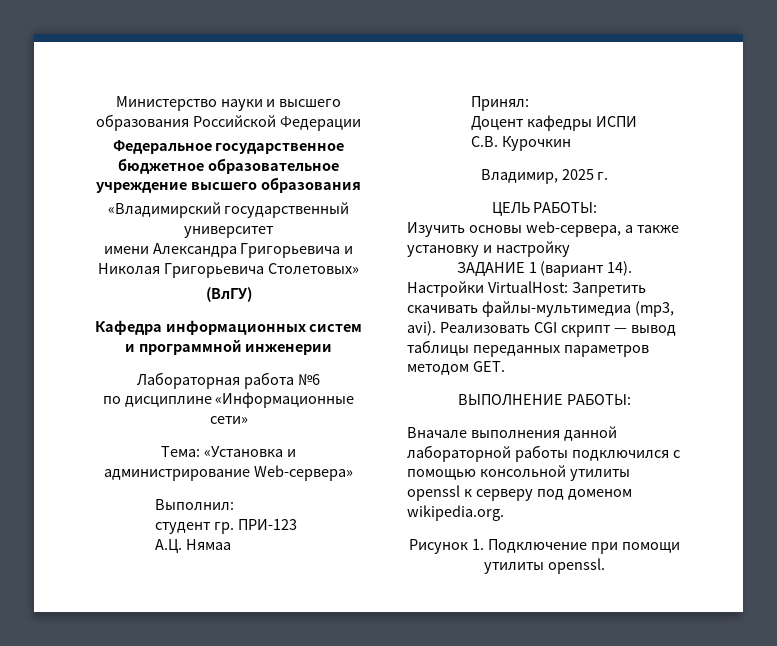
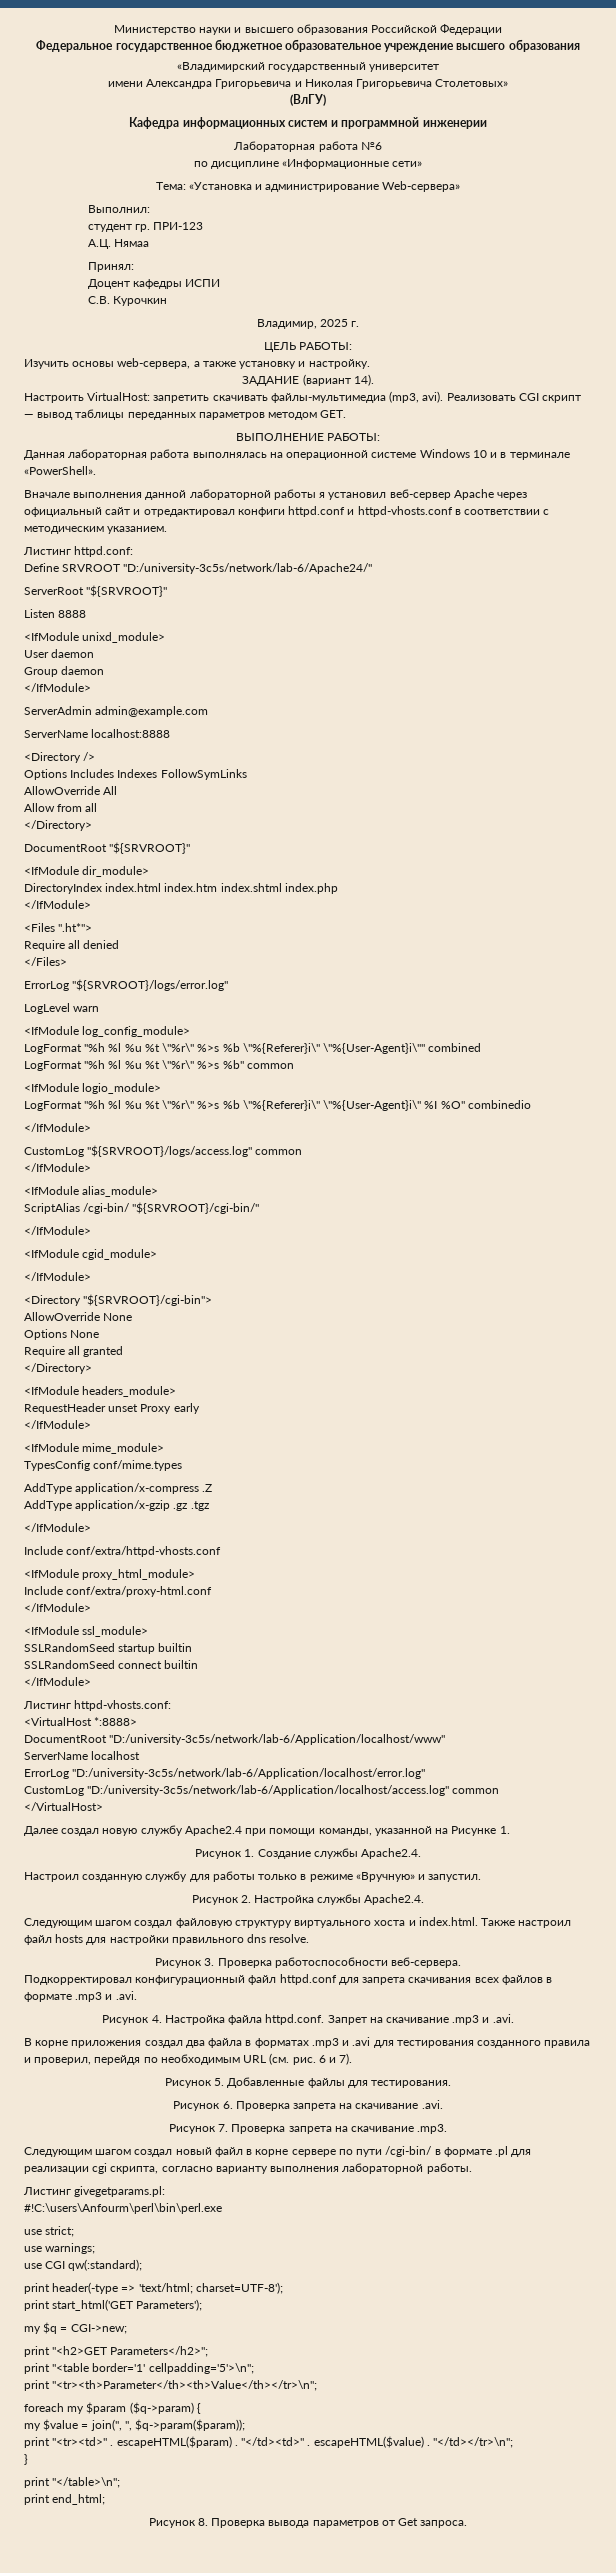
[495,241,570,257] настройку -> [308,359,370,369] настройку.
[528,262,537,273] 1 -> (300, 381) none
[407,281,646,297] Настройки VirtualHost: Запретить -> [24,392,210,403] Настроить VirtualHost: запретить
(631, 399) none -> [24,449,570,460] [24,466,96,475] // Данная лабораторная работа выполнялась на операционной системе Windows 10 и в терминале «PowerShell».
[571,450,680,461] [407,465,630,481] [407,485,632,501] [407,505,504,521] [409,539,680,554] [484,558,605,574] подключился с помощью консольной утилиты openssl к серверу под доменом wikipedia.org. // Рисунок 1. Подключение при помощи утилиты openssl. -> [319,489,528,500] [24,506,550,517] [24,526,168,534] [23,546,134,557] [24,563,373,574] [24,585,168,597] [24,609,87,618] [24,632,166,643] [24,649,95,658] [24,666,105,677] [24,683,91,692] [24,706,209,717] [24,729,171,738] [24,752,96,763] [24,769,247,780] [24,786,118,795] [24,803,98,812] [24,820,92,831] [24,842,191,854] [24,866,150,877] [24,883,338,894] [24,900,91,909] [24,923,93,932] [24,940,120,951] [24,957,67,966] [24,979,229,991] [24,1003,100,1014] [24,1026,191,1037] [24,1043,482,1054] [24,1060,294,1071] [24,1083,162,1094] [24,1100,531,1111] [24,1123,91,1132] [24,1145,303,1157] [24,1163,91,1172] [24,1186,159,1197] [24,1202,260,1214] [24,1226,91,1235] [24,1249,158,1260] [24,1272,91,1281] [24,1294,213,1306] [24,1312,133,1321] [24,1329,100,1340] [24,1346,124,1357] [24,1363,92,1374] [24,1386,177,1397] [24,1403,200,1414] [24,1420,91,1429] [24,1443,165,1454] [24,1460,183,1471] [24,1483,213,1494] [24,1500,210,1511] [24,1523,91,1532] [24,1546,222,1557] [24,1569,196,1580] [24,1586,213,1597] [24,1603,91,1612] [24,1626,149,1637] [24,1643,193,1654] [24,1660,199,1669] [24,1677,91,1686] [23,1700,172,1711] [24,1717,138,1726] [24,1734,446,1745] [24,1751,141,1760] [24,1768,426,1779] [24,1785,500,1796] [24,1802,103,1811] [24,1825,510,1836] [195,1848,421,1859] [24,1871,482,1882] [191,1894,425,1905] [24,1917,572,1928] [24,1934,310,1945] [155,1957,461,1968] [24,1974,553,1985] [24,1991,137,2002] [102,2014,514,2025] [24,2037,591,2048] [24,2053,353,2065] [164,2077,452,2088] [173,2100,443,2111] [168,2124,448,2134] [24,2146,532,2157] [24,2163,472,2174] [23,2186,166,2197] [24,2203,222,2214] [24,2226,75,2237] [24,2243,96,2254] [24,2259,143,2271] [24,2282,283,2294] [24,2299,203,2311] [24,2322,127,2334] [24,2346,209,2357] [24,2363,254,2374] [24,2380,318,2391] [24,2402,201,2414] [24,2419,246,2431] [24,2436,514,2448] [24,2454,28,2465] [24,2477,121,2488] [24,2494,106,2505] [148,2518,468,2528] я установил веб-сервер Apache через официальный сайт и отредактировал конфиги httpd.conf и httpd-vhosts.conf в соответствии с методическим указанием. // Листинг httpd.conf: // Define SRVROOT "D:/university-3c5s/network/lab-6/Apache24/" // ServerRoot "${SRVROOT}" // Listen 8888 // <IfModule unixd_module> // User daemon // Group daemon // </IfModule> // ServerAdmin admin@example.com // ServerName localhost:8888 // <Directory /> // Options Includes Indexes FollowSymLinks // AllowOverride All // Allow from all // </Directory> // DocumentRoot "${SRVROOT}" // <IfModule dir_module> // DirectoryIndex index.html index.htm index.shtml index.php // </IfModule> // <Files ".ht*"> // Require all denied // </Files> // ErrorLog "${SRVROOT}/logs/error.log" // LogLevel warn // <IfModule log_config_module> // LogFormat "%h %l %u %t \"%r\" %>s %b \"%{Referer}i\" \"%{User-Agent}i\"" combined // LogFormat "%h %l %u %t \"%r\" %>s %b" common // <IfModule logio_module> // LogFormat "%h %l %u %t \"%r\" %>s %b \"%{Referer}i\" \"%{User-Agent}i\" %I %O" combinedio // </IfModule> // CustomLog "${SRVROOT}/logs/access.log" common // </IfModule> // <IfModule alias_module> // ScriptAlias /cgi-bin/ "${SRVROOT}/cgi-bin/" // </IfModule> // <IfModule cgid_module> // </IfModule> // <Directory "${SRVROOT}/cgi-bin"> // AllowOverride None // Options None // Require all granted // </Directory> // <IfModule headers_module> // RequestHeader unset Proxy early // </IfModule> // <IfModule mime_module> // TypesConfig conf/mime.types // AddType application/x-compress .Z // AddType application/x-gzip .gz .tgz // </IfModule> // Include conf/extra/httpd-vhosts.conf // <IfModule proxy_html_module> // Include conf/extra/proxy-html.conf // </IfModule> // <IfModule ssl_module> // SSLRandomSeed startup builtin // SSLRandomSeed connect builtin // </IfModule> // Листинг httpd-vhosts.conf: // <VirtualHost *:8888> // DocumentRoot "D:/university-3c5s/network/lab-6/Application/localhost/www" // ServerName localhost // ErrorLog "D:/university-3c5s/network/lab-6/Application/localhost/error.log" // CustomLog "D:/university-3c5s/network/lab-6/Application/localhost/access.log" common // </VirtualHost> // Далее создал новую службу Apache2.4 при помощи команды, указанной на Рисунке 1. // Рисунок 1. Создание службы Apache2.4. // Настроил созданную службу для работы только в режиме «Вручную» и запустил. // Рисунок 2. Настройка службы Apache2.4. // Следующим шагом создал файловую структуру виртуального хоста и index.html. Также настроил файл hosts для настройки правильного dns resolve. // Рисунок 3. Проверка работоспособности веб-сервера. // Подкорректировал конфигурационный файл httpd.conf для запрета скачивания всех файлов в формате .mp3 и .avi. // Рисунок 4. Настройка файла httpd.conf. Запрет на скачивание .mp3 и .avi. // В корне приложения создал два файла в форматах .mp3 и .avi для тестирования созданного правила и проверил, перейдя по необходимым URL (см. рис. 6 и 7). // Рисунок 5. Добавленные файлы для тестирования. // Рисунок 6. Проверка запрета на скачивание .avi. // Рисунок 7. Проверка запрета на скачивание .mp3. // Следующим шагом создал новый файл в корне сервере по пути /cgi-bin/ в формате .pl для реализации cgi скрипта, согласно варианту выполнения лабораторной работы. // Листинг givegetparams.pl: // #!C:\users\Anfourm\perl\bin\perl.exe // use strict; // use warnings; // use CGI qw(:standard); // print header(-type => 'text/html; charset=UTF-8'); // print start_html('GET Parameters'); // my $q = CGI->new; // print "<h2>GET Parameters</h2>"; // print "<table border='1' cellpadding='5'>\n"; // print "<tr><th>Parameter</th><th>Value</th></tr>\n"; // foreach my $param ($q->param) { // my $value = join(", ", $q->param($param)); // print "<tr><td>" . escapeHTML($param) . "</td><td>" . escapeHTML($value) . "</td></tr>\n"; // } // print "</table>\n"; // print end_html; // Рисунок 8. Проверка вывода параметров от Get запроса.

